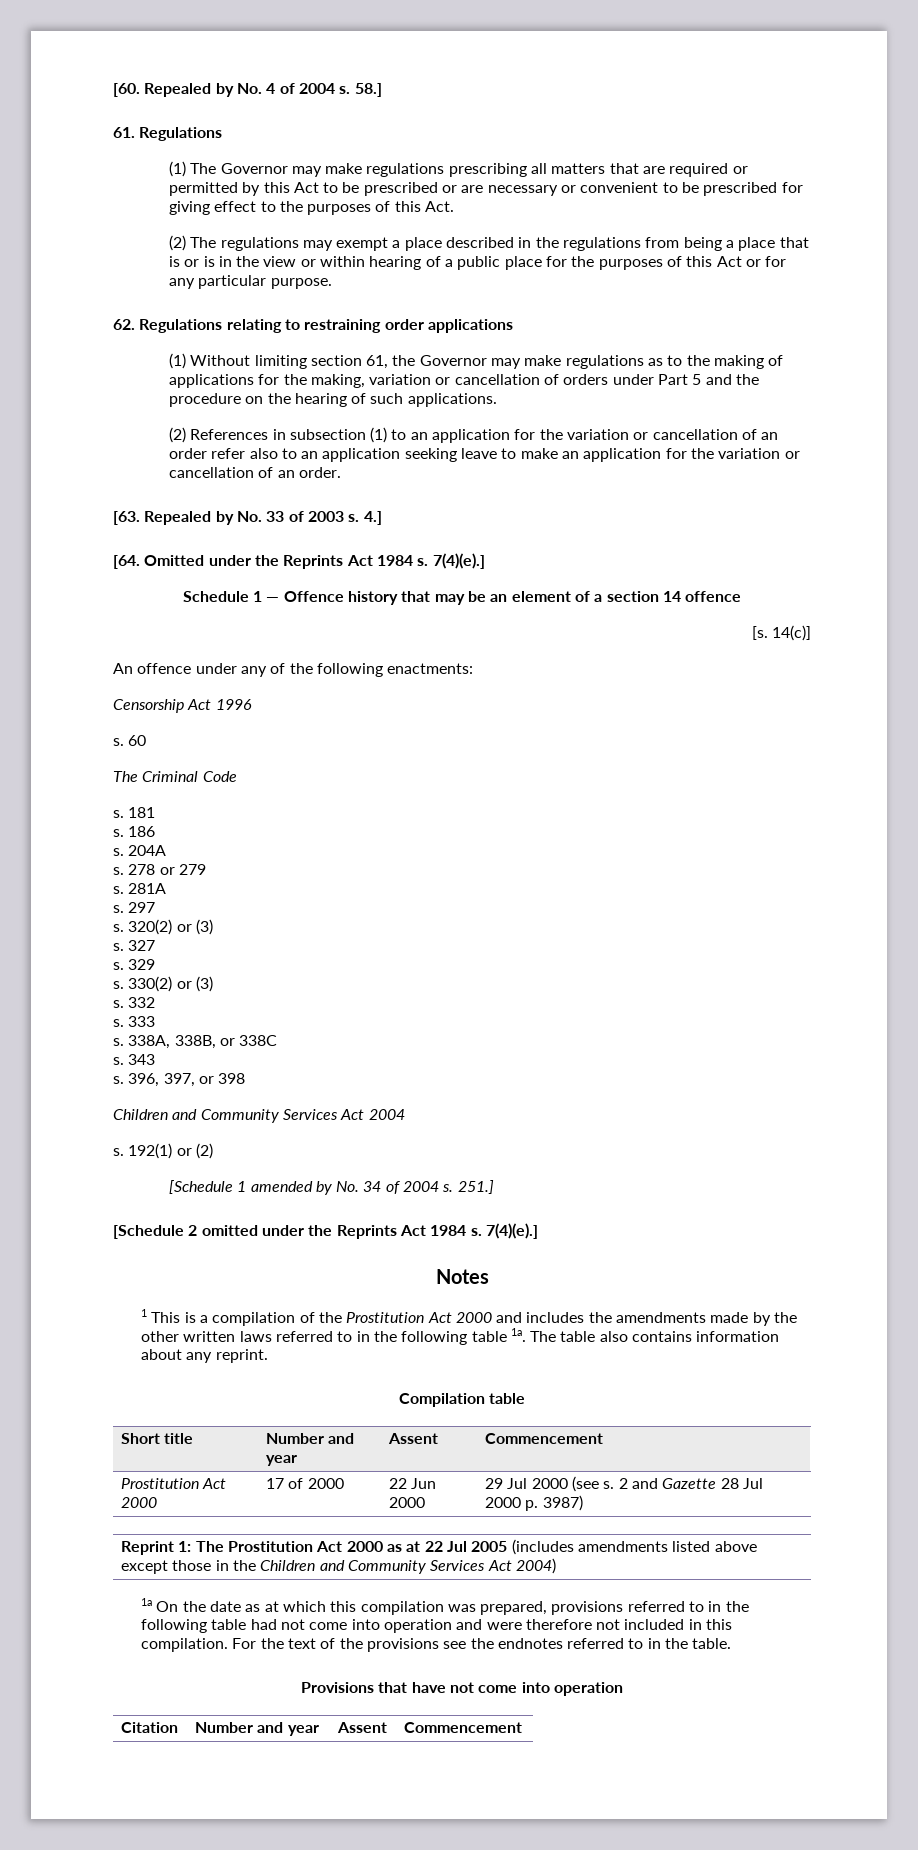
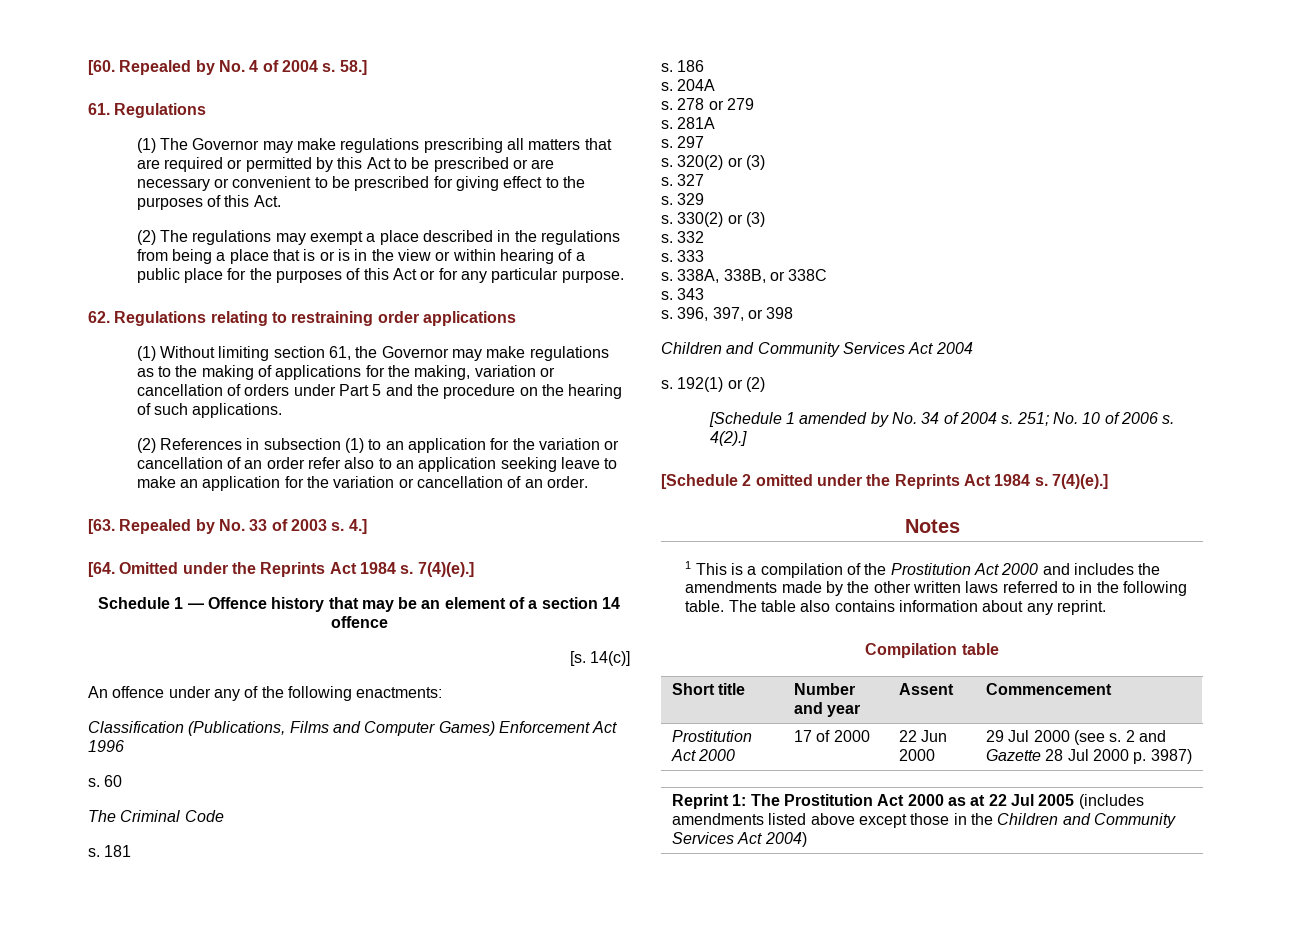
[113,699,184,713] Censorship -> [88,721,590,736] Classification (Publications, Films and Computer Games) Enforcement
[457,1180,494,1194] 251.] -> [1016,412,1175,426] [709,431,747,446] 251; No. 10 of 2006 s. 4(2).]
[471,1328,526,1342] table 1a. -> [685,600,725,612] table.
[140,1598,749,1615] [140,1619,733,1633] [140,1638,732,1652] [301,1682,623,1696] [121,1722,179,1733] [195,1722,319,1736] [337,1722,388,1733] [404,1722,523,1733] // 1a On the date as at which this compilation was prepared, provisions referred to in the following table had not come into operation and were therefore not included in this compilation. For the text of the provisions see the endnotes referred to in the table. // Provisions that have not come into operation // Citation | Number and year | Assent | Commencement -> (807, 839) none

